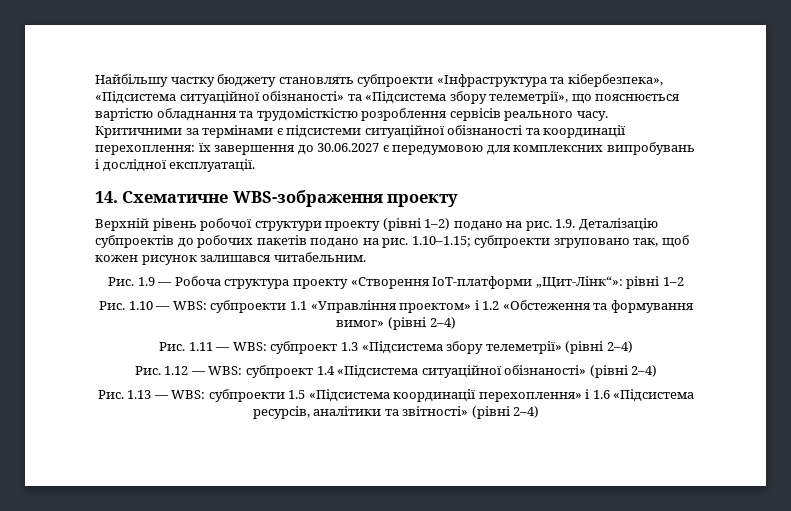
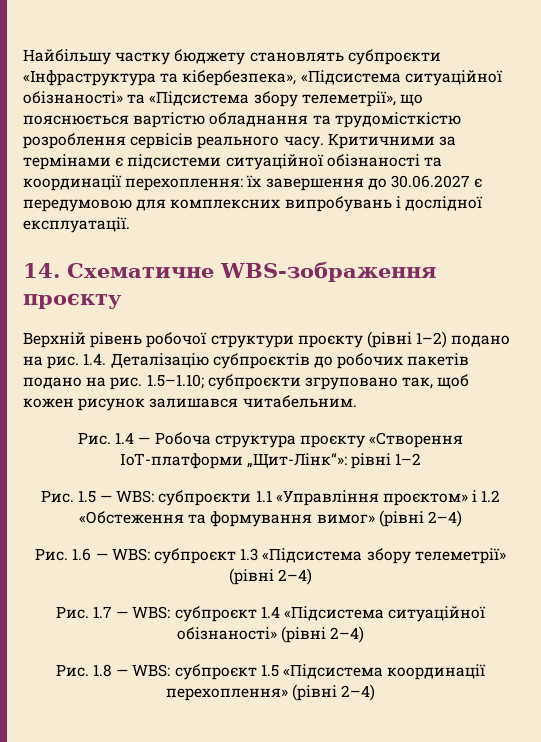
[357,74,434,87] субпроекти -> [347,49,441,65] субпроєкти
[387,194,459,207] проекту -> [23,293,122,309] проєкту
[325,221,381,231] проекту -> [297,335,363,348] проєкту
[555,218,658,231] [95,235,174,248] 1.9. Деталізацію субпроектів -> [83,353,310,369] 1.4. Деталізацію субпроєктів
[411,235,551,248] 1.10–1.15; субпроекти -> [146,374,301,390] 1.5–1.10; субпроєкти
[137,277,155,286] 1.9 -> [115,432,135,444] 1.4
[293,279,348,289] проекту -> [299,435,365,448] проєкту
[128,300,287,313] 1.10 — WBS: субпроекти -> [77,490,252,506] 1.5 — WBS: субпроєкти
[399,303,472,313] проектом» -> [382,493,468,506] проєктом»
[188,341,338,354] 1.11 — WBS: субпроект -> [72,548,236,564] 1.6 — WBS: субпроєкт
[164,365,313,378] 1.12 — WBS: субпроект -> [93,606,257,622] 1.7 — WBS: субпроєкт
[127,389,285,402] 1.13 — WBS: субпроекти -> [93,664,257,680] 1.8 — WBS: субпроєкт
[585,389,695,402] [252,406,469,419] і 1.6 «Підсистема ресурсів, аналітики та звітності» -> (288, 694) none

